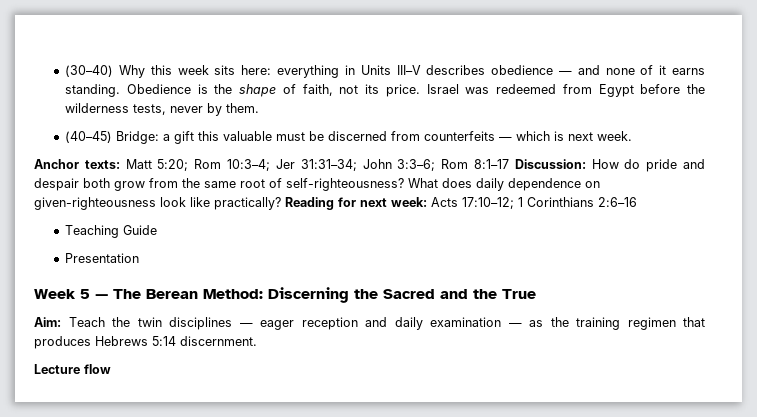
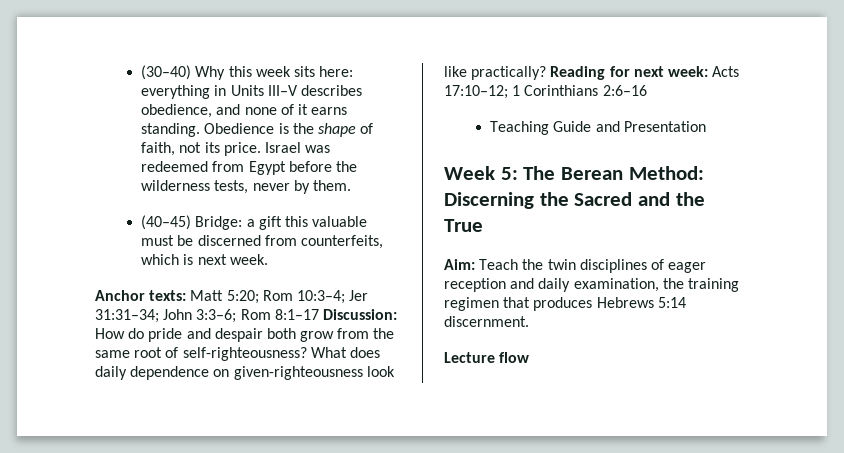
[491,65,572,75] obedience — -> [141,104,213,118] obedience,
[424,131,513,141] counterfeits — -> [300,235,383,249] counterfeits,
(158, 230) // -> [595,121,620,132] and
[80,289,108,299] 5 — -> [500,167,518,180] 5:
[239,323,253,327] — -> [650,259,664,270] of
[430,317,543,327] examination — as -> [573,278,659,292] examination,

